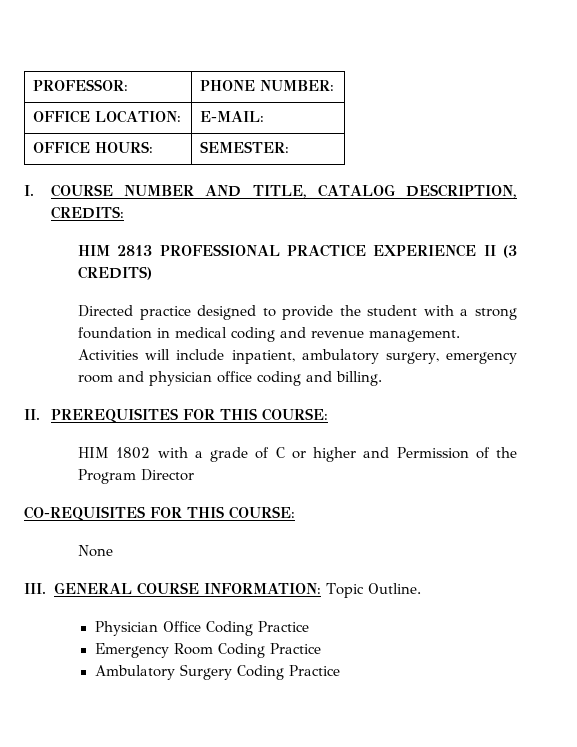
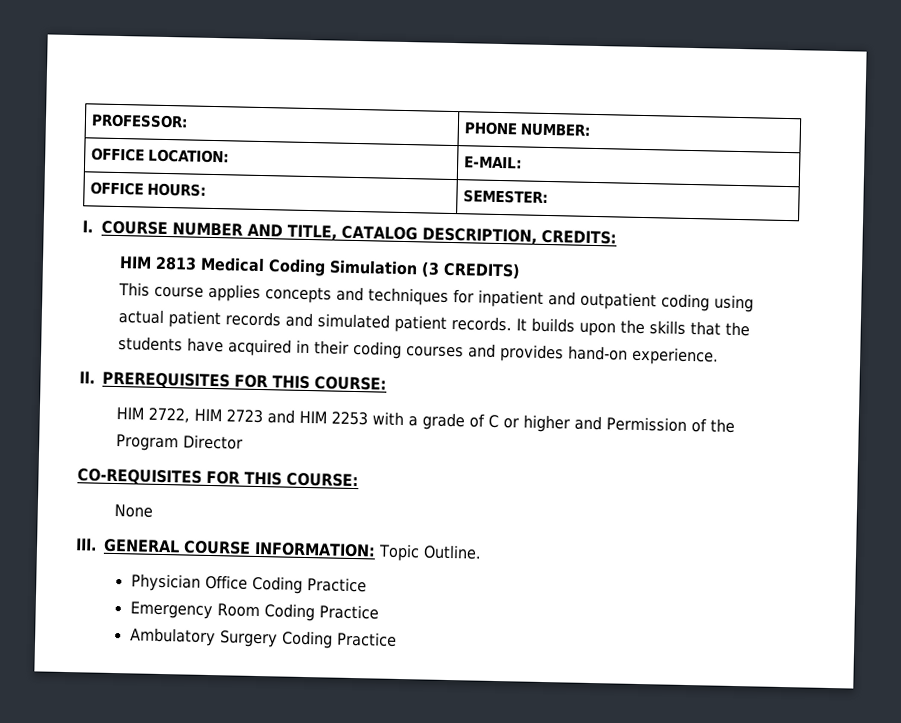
[159,244,517,258] [78,266,153,280] [78,305,517,320] [78,327,461,342] [78,349,517,364] [78,371,383,386] PROFESSIONAL PRACTICE EXPERIENCE II (3 CREDITS) // Directed practice designed to provide the student with a strong foundation in medical coding and revenue management. Activities will include inpatient, ambulatory surgery, emergency room and physician office coding and billing. -> [200,256,522,280] [118,282,755,313] [118,309,751,337] [118,336,720,366] Medical Coding Simulation (3 CREDITS) // This course applies concepts and techniques for inpatient and outpatient coding using actual patient records and simulated patient records. It builds upon the skills that the students have acquired in their coding courses and provides hand-on experience.
[116,447,151,459] 1802 -> [148,407,369,426] 2722, HIM 2723 and HIM 2253

